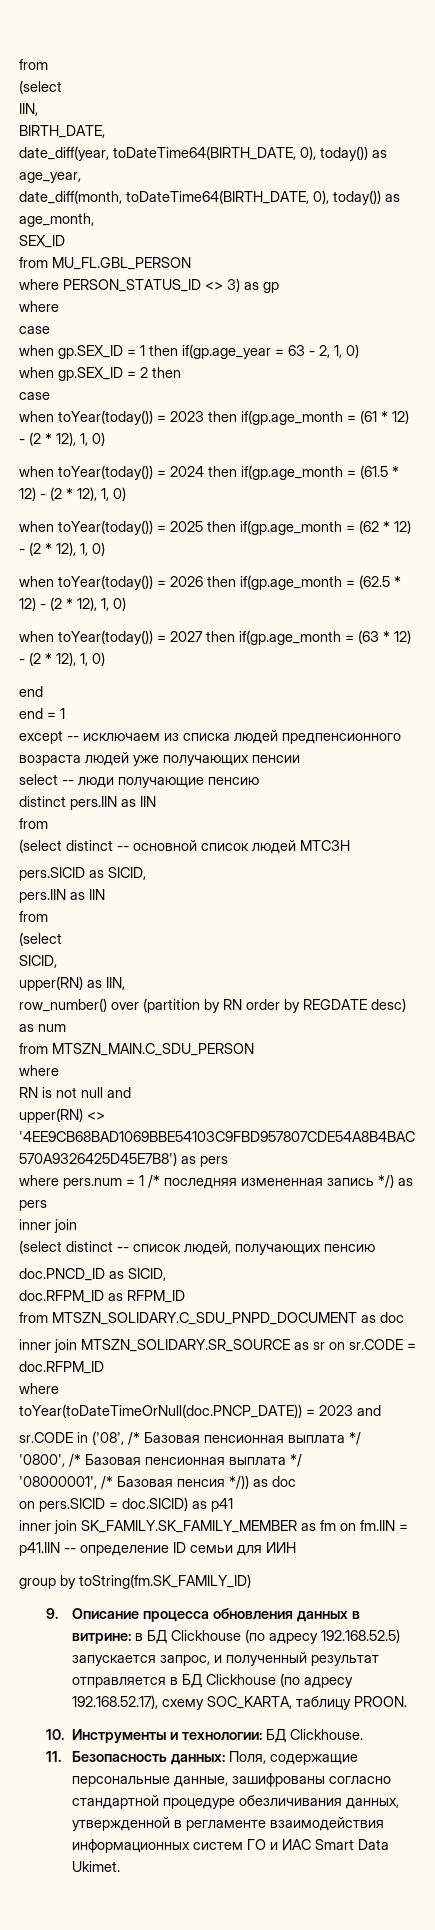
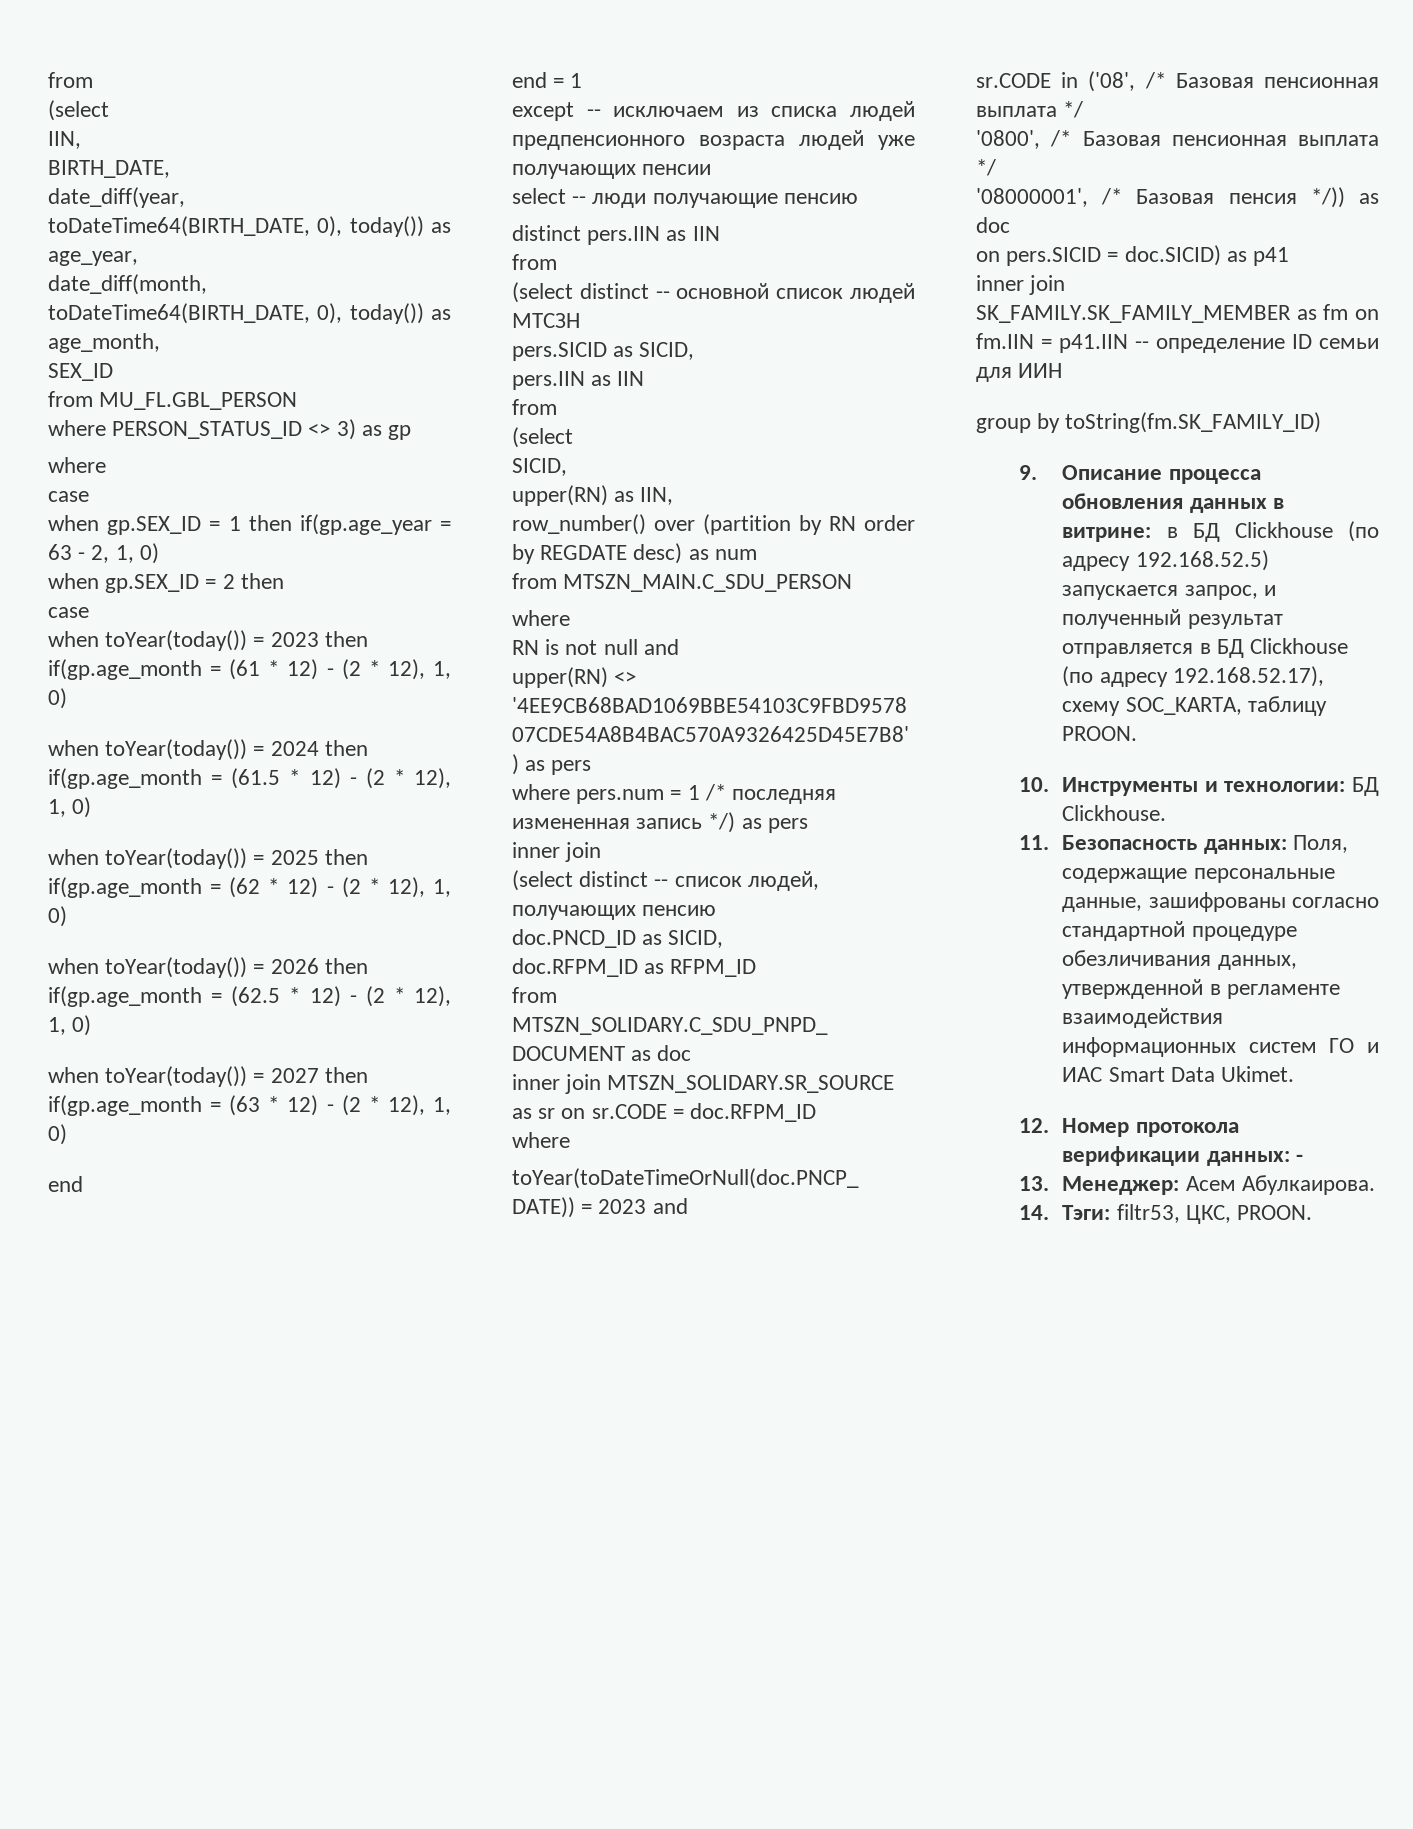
(121, 1866) none -> [1019,1118,1239,1137] [1062,1146,1303,1166] [1019,1175,1375,1195] [1019,1204,1313,1224] // 12. Номер протокола верификации данных: - // 13. Менеджер: Асем Абулкаирова. // 14. Тэги: filtr53, ЦКС, PROON.

